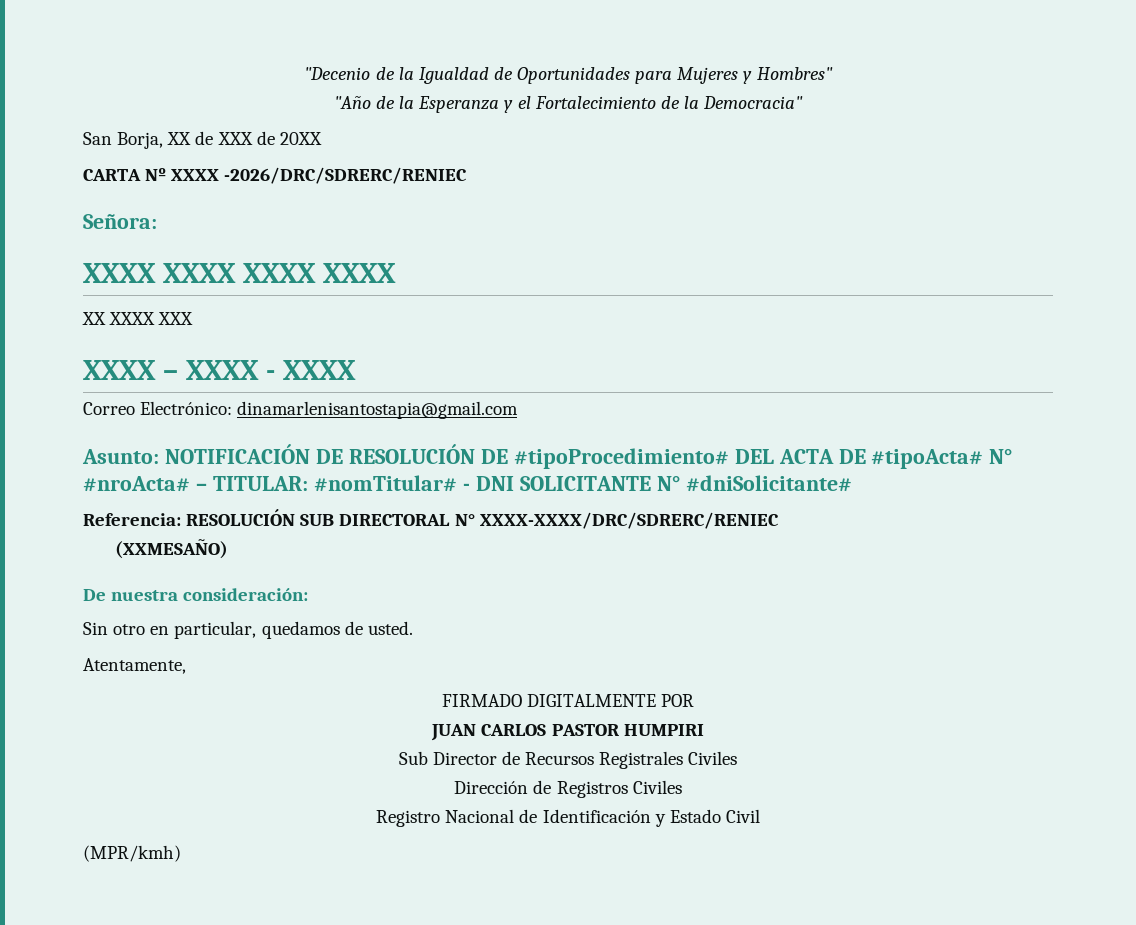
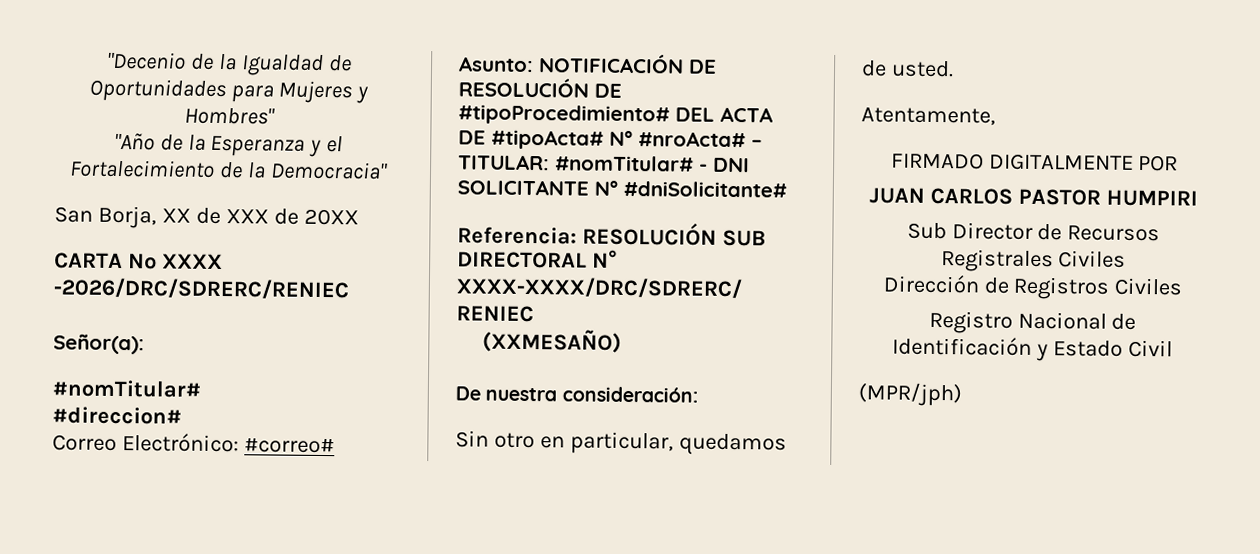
[83,214,157,229] [83,263,396,283] [82,312,194,325] [83,360,356,380] Señora: // XXXX XXXX XXXX XXXX // XX XXXX XXX // XXXX – XXXX - XXXX -> [53,333,145,355] [52,379,201,398] [52,406,182,425] Señor(a): // #nomTitular# // #direccion#
[237,401,519,419] dinamarlenisantostapia@gmail.com -> [243,437,335,454] #correo#
[83,845,181,862] (MPR/kmh) -> [858,382,962,407] (MPR/jph)

